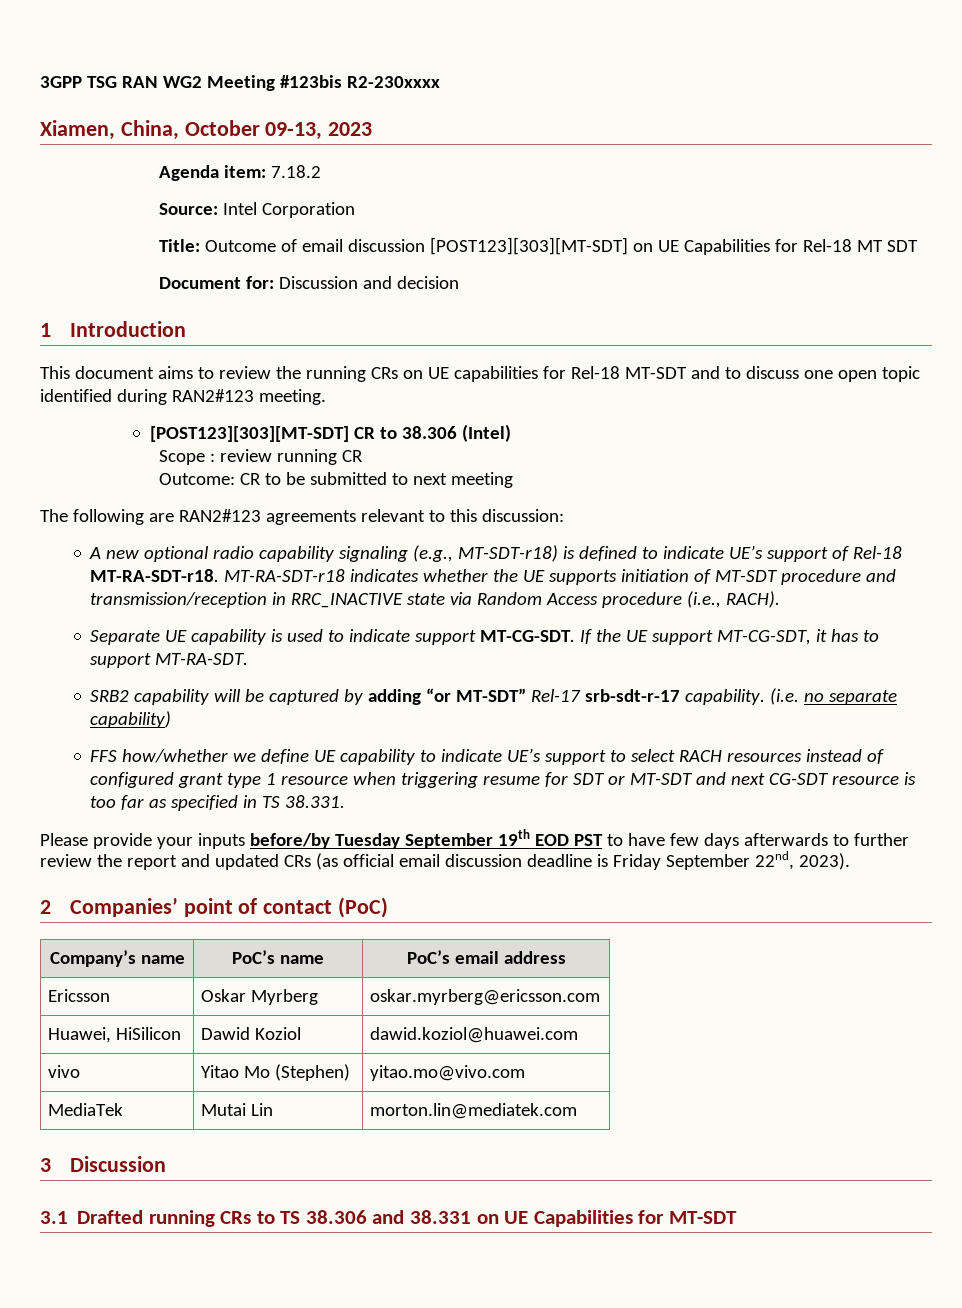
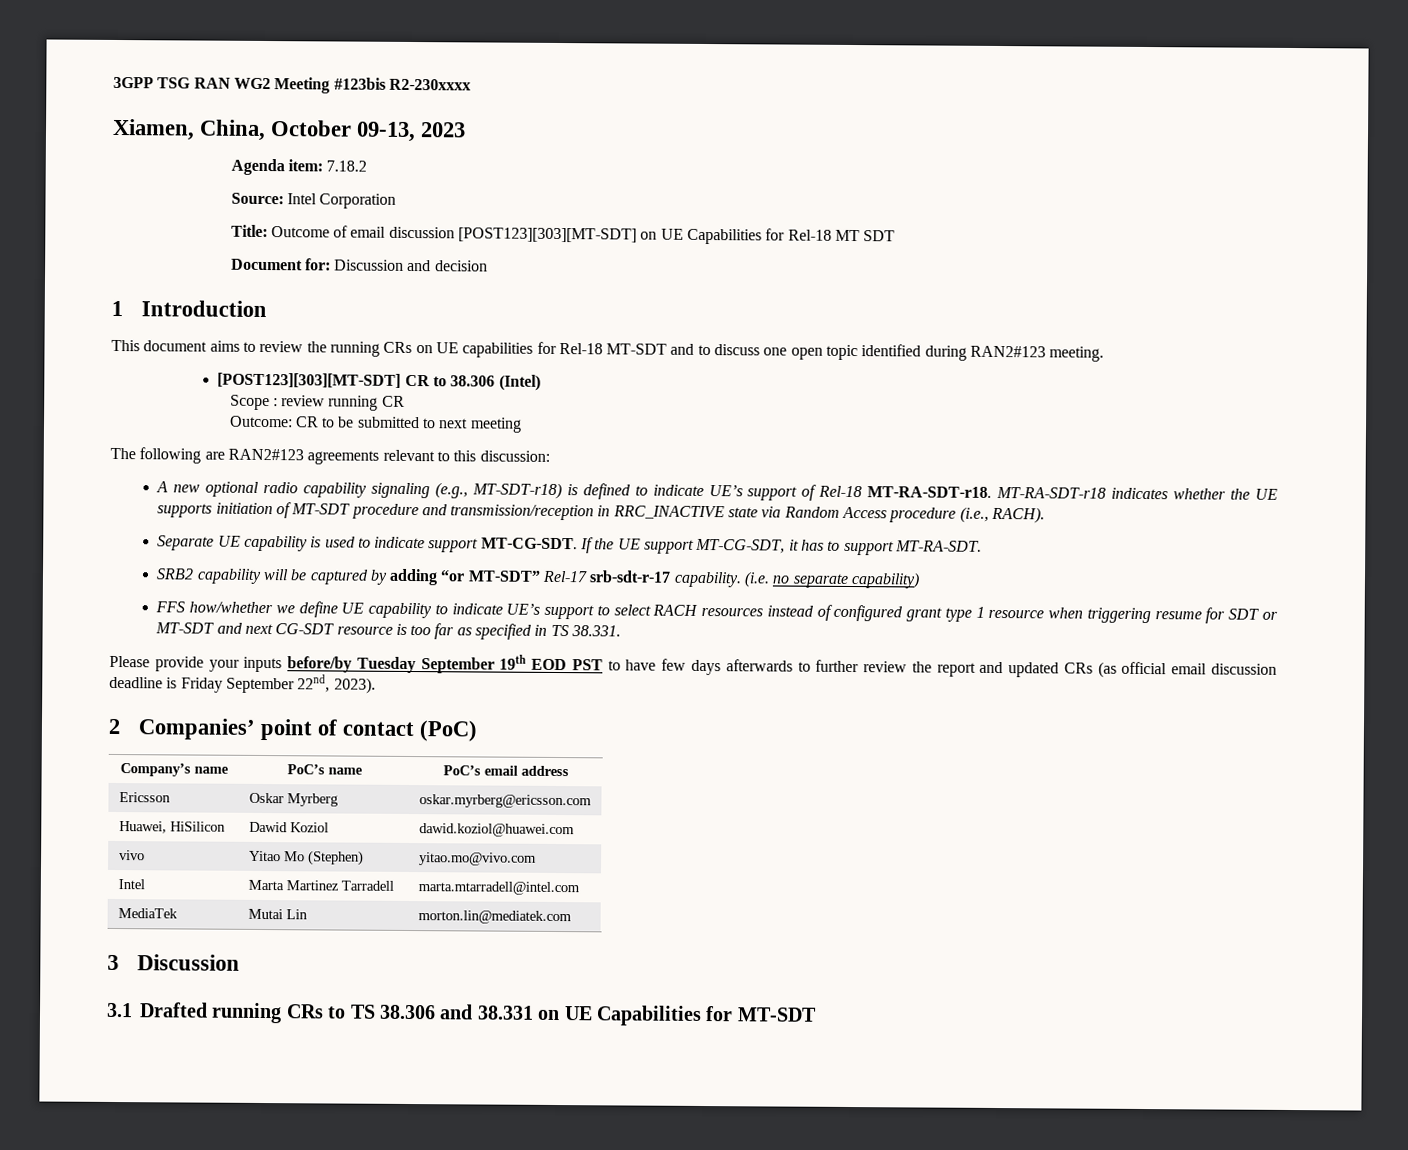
(526, 1073) none -> [117,879,145,890] [247,879,394,891] [417,881,580,896] // Intel | Marta Martinez Tarradell | marta.mtarradell@intel.com

